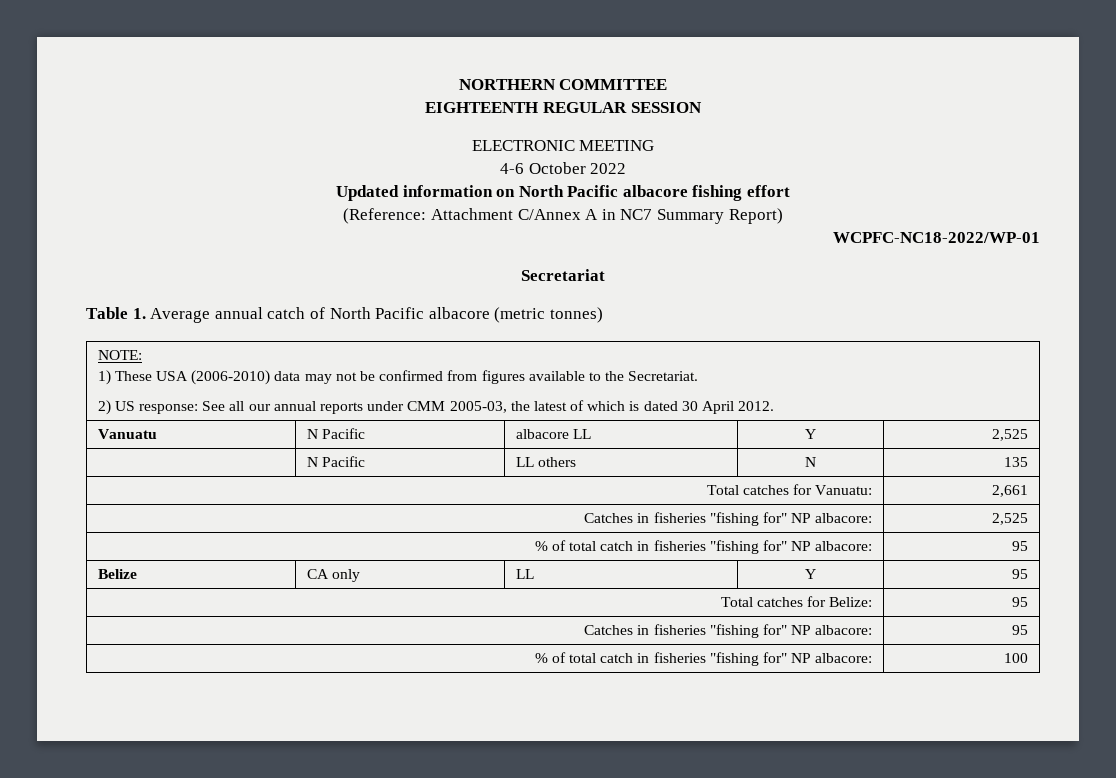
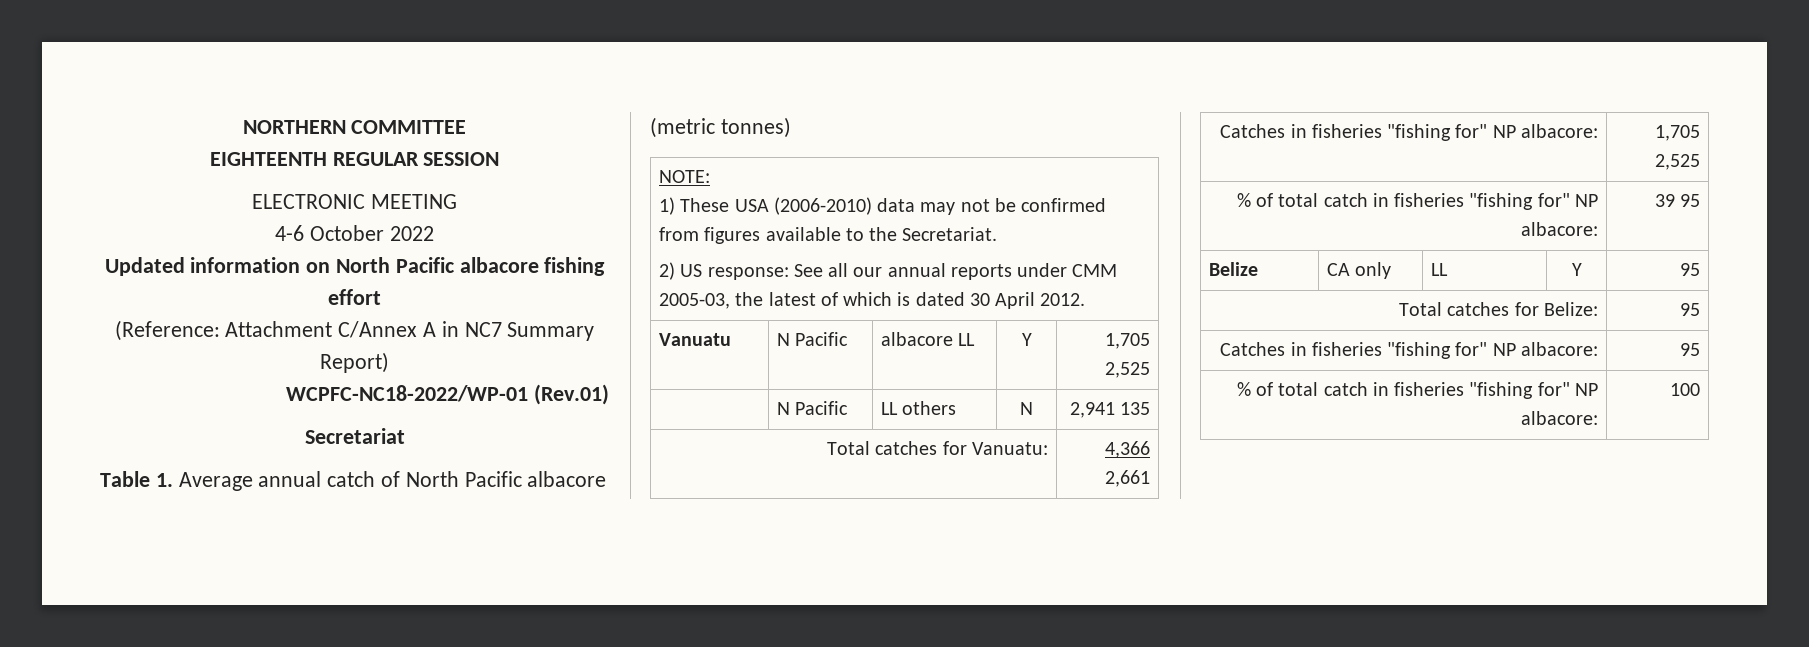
(1040, 237) none -> [534,384,609,405] (Rev.01)
(816, 434) none -> [1104,333,1150,349] 1,705
(816, 462) none -> [1069,402,1115,418] 2,941
(873, 490) none -> [1104,441,1150,458] 4,366
(873, 518) none -> [1654,125,1700,141] 1,705
(873, 546) none -> [1654,194,1675,207] 39

